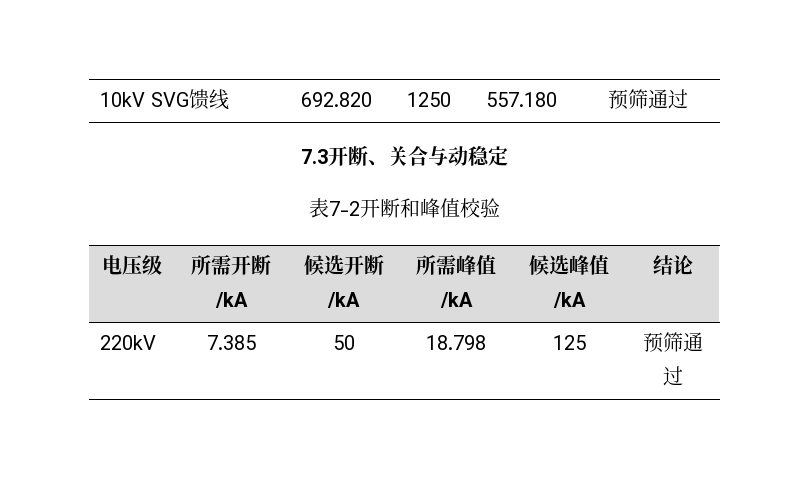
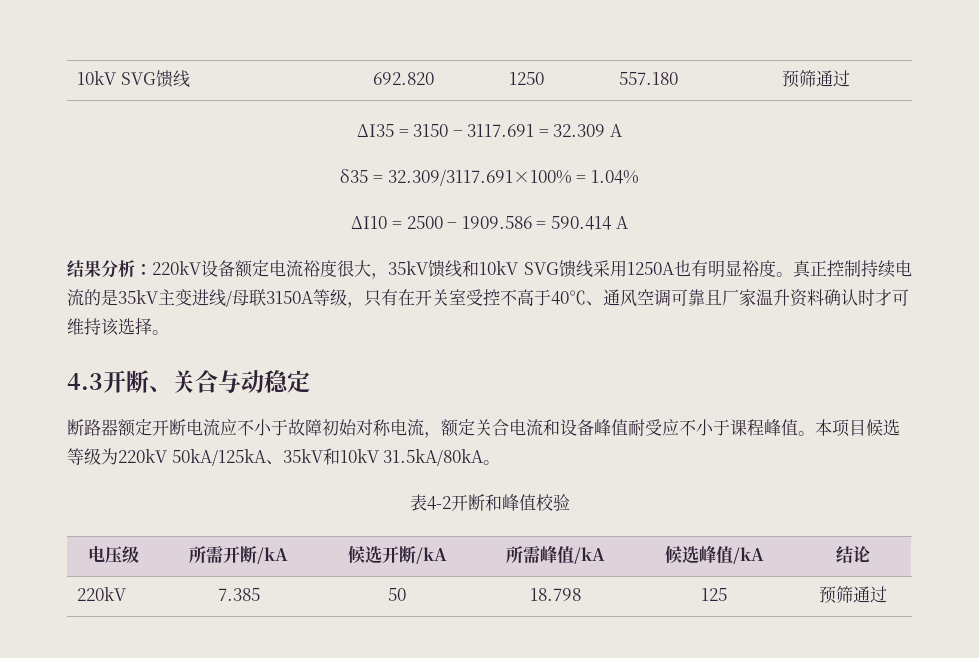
[301,149,328,164] 7.3 -> [356,124,624,137] [340,169,639,186] [351,216,629,230] [67,260,912,279] [67,289,909,308] [67,317,169,336] [67,373,103,390] ΔI35 = 3150 − 3117.691 = 32.309 A // δ35 = 32.309/3117.691×100% = 1.04% // ΔI10 = 2500 − 1909.586 = 590.414 A // 结果分析：220kV设备额定电流裕度很大，35kV馈线和10kV SVG馈线采用1250A也有明显裕度。真正控制持续电流的是35kV主变进线/母联3150A等级，只有在开关室受控不高于40℃、通风空调可靠且厂家温升资料确认时才可维持该选择。 // 4.3
(508, 156) none -> [67,419,900,438] [67,448,501,466] // 断路器额定开断电流应不小于故障初始对称电流，额定关合电流和设备峰值耐受应不小于课程峰值。本项目候选等级为220kV 50kA/125kA、35kV和10kV 31.5kA/80kA。
[329,201,360,216] 7-2 -> [426,496,451,510] 4-2

